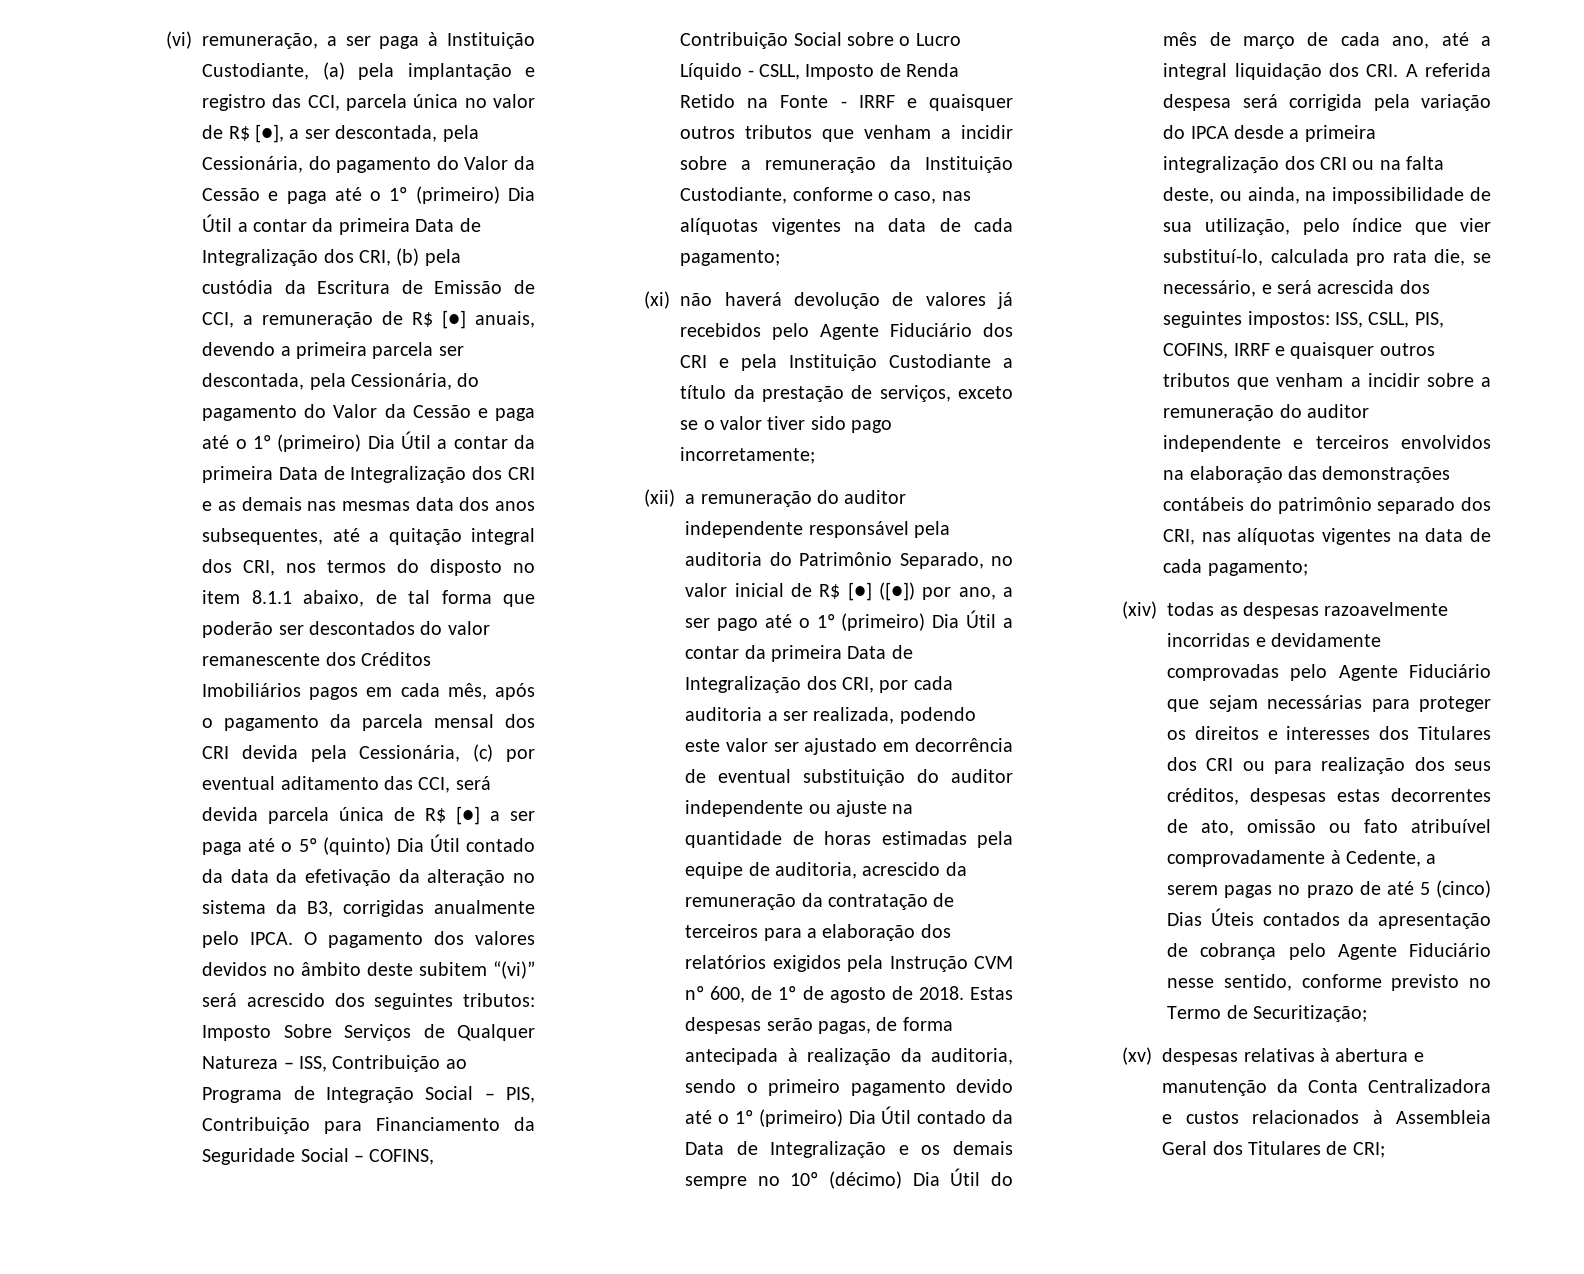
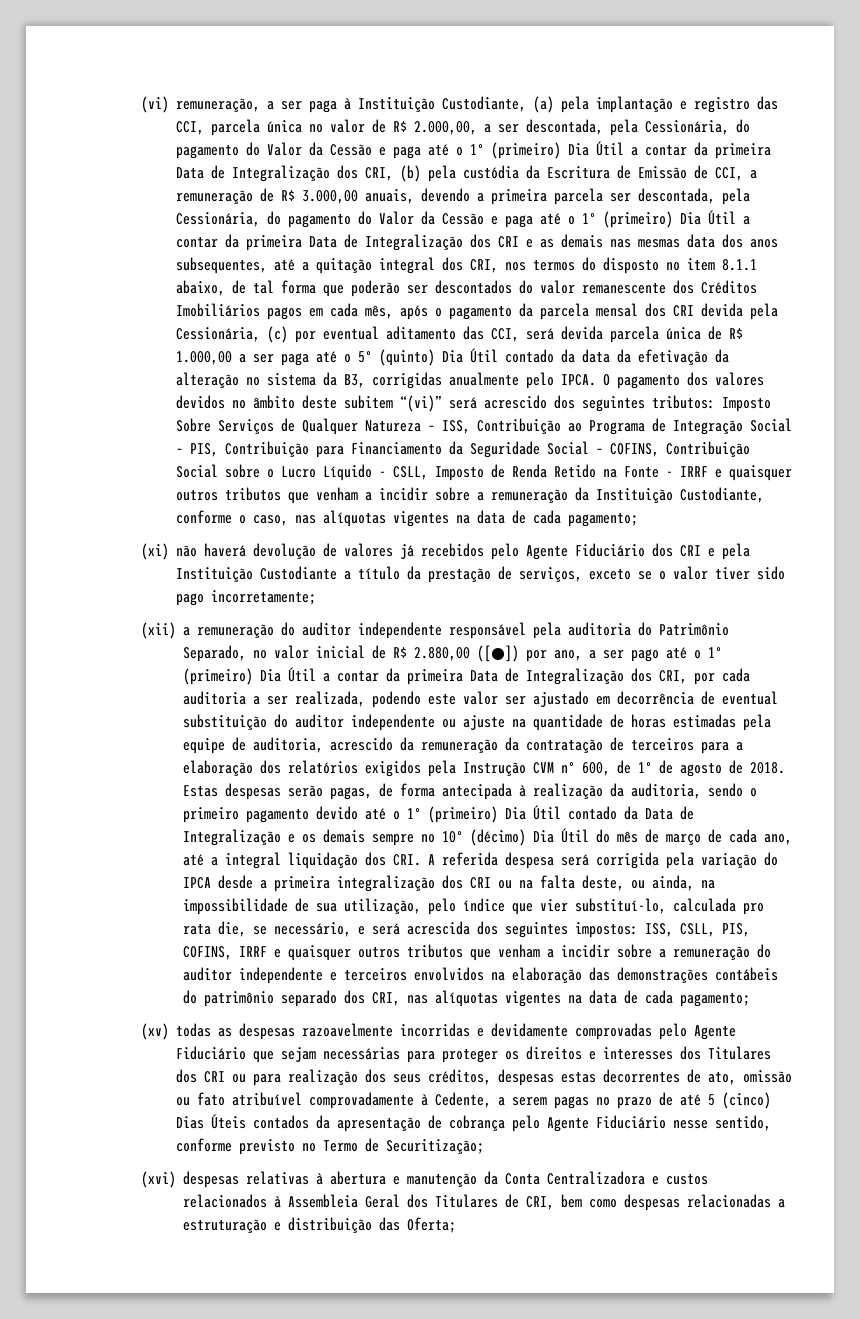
[254,124,284,143] [●], -> [414,121,478,135] 2.000,00,
[442,310,467,329] [●] -> [302,190,359,204] 3.000,00
[456,806,481,825] [●] -> [176,351,233,365] 1.000,00
[847,582,872,601] [●] -> [414,647,471,661] 2.880,00
[1122,601,1158,619] (xiv) -> [140,1023,169,1040] (xv)
[1122,1047,1153,1065] (xv) -> [140,1171,176,1188] (xvi)
[1352,1142,1385,1158] CRI; -> [526,1194,786,1211] [183,1217,457,1234] CRI, bem como despesas relacionadas a estruturação e distribuição das Oferta;

